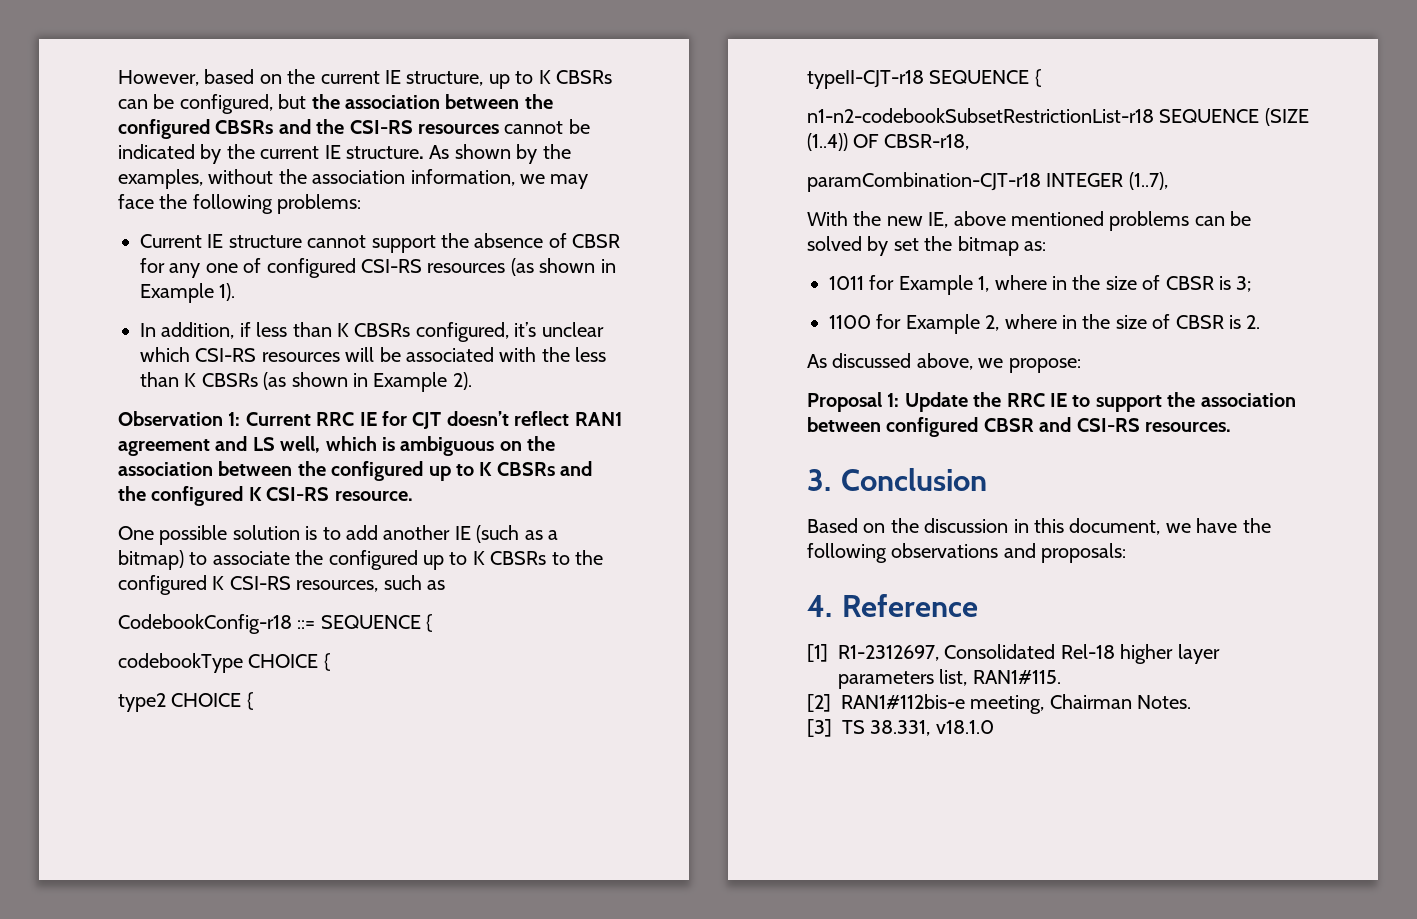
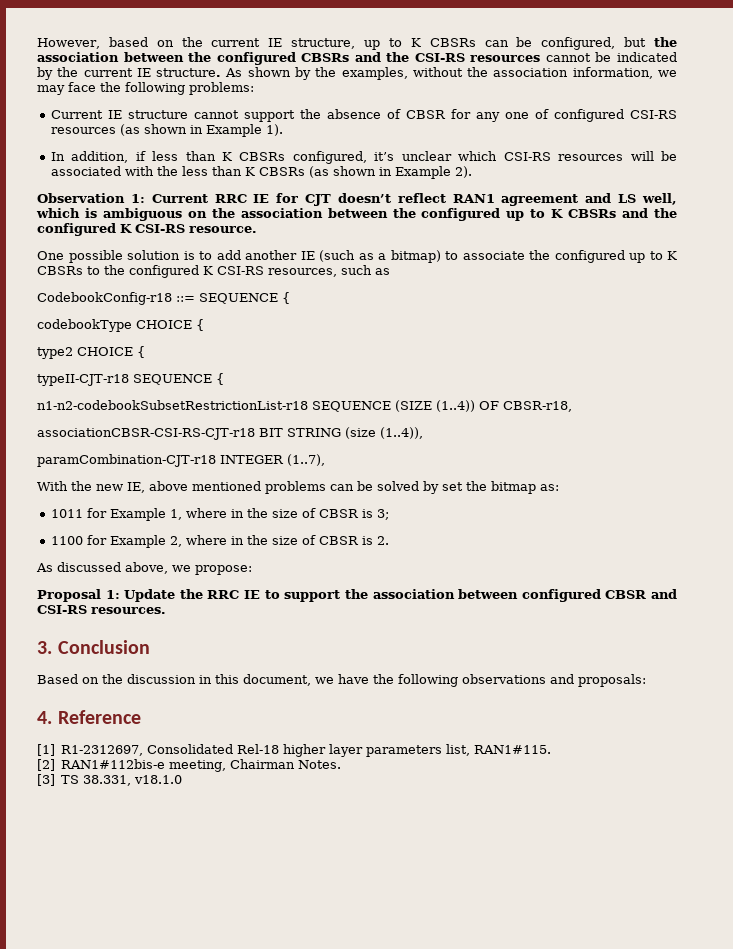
(969, 142) none -> [37,427,423,440] // associationCBSR-CSI-RS-CJT-r18 BIT STRING (size (1..4)),

